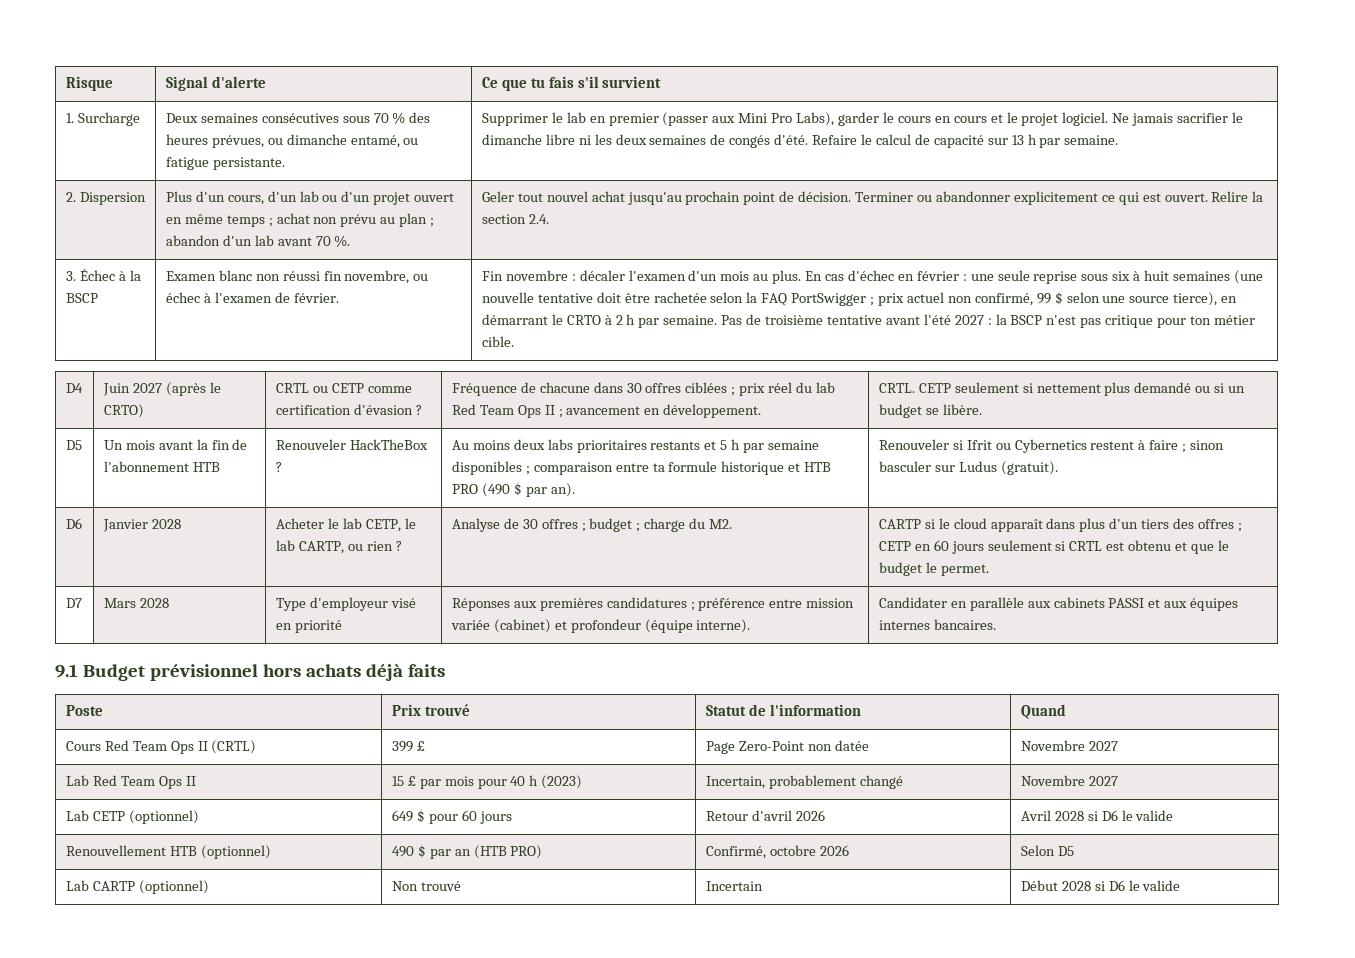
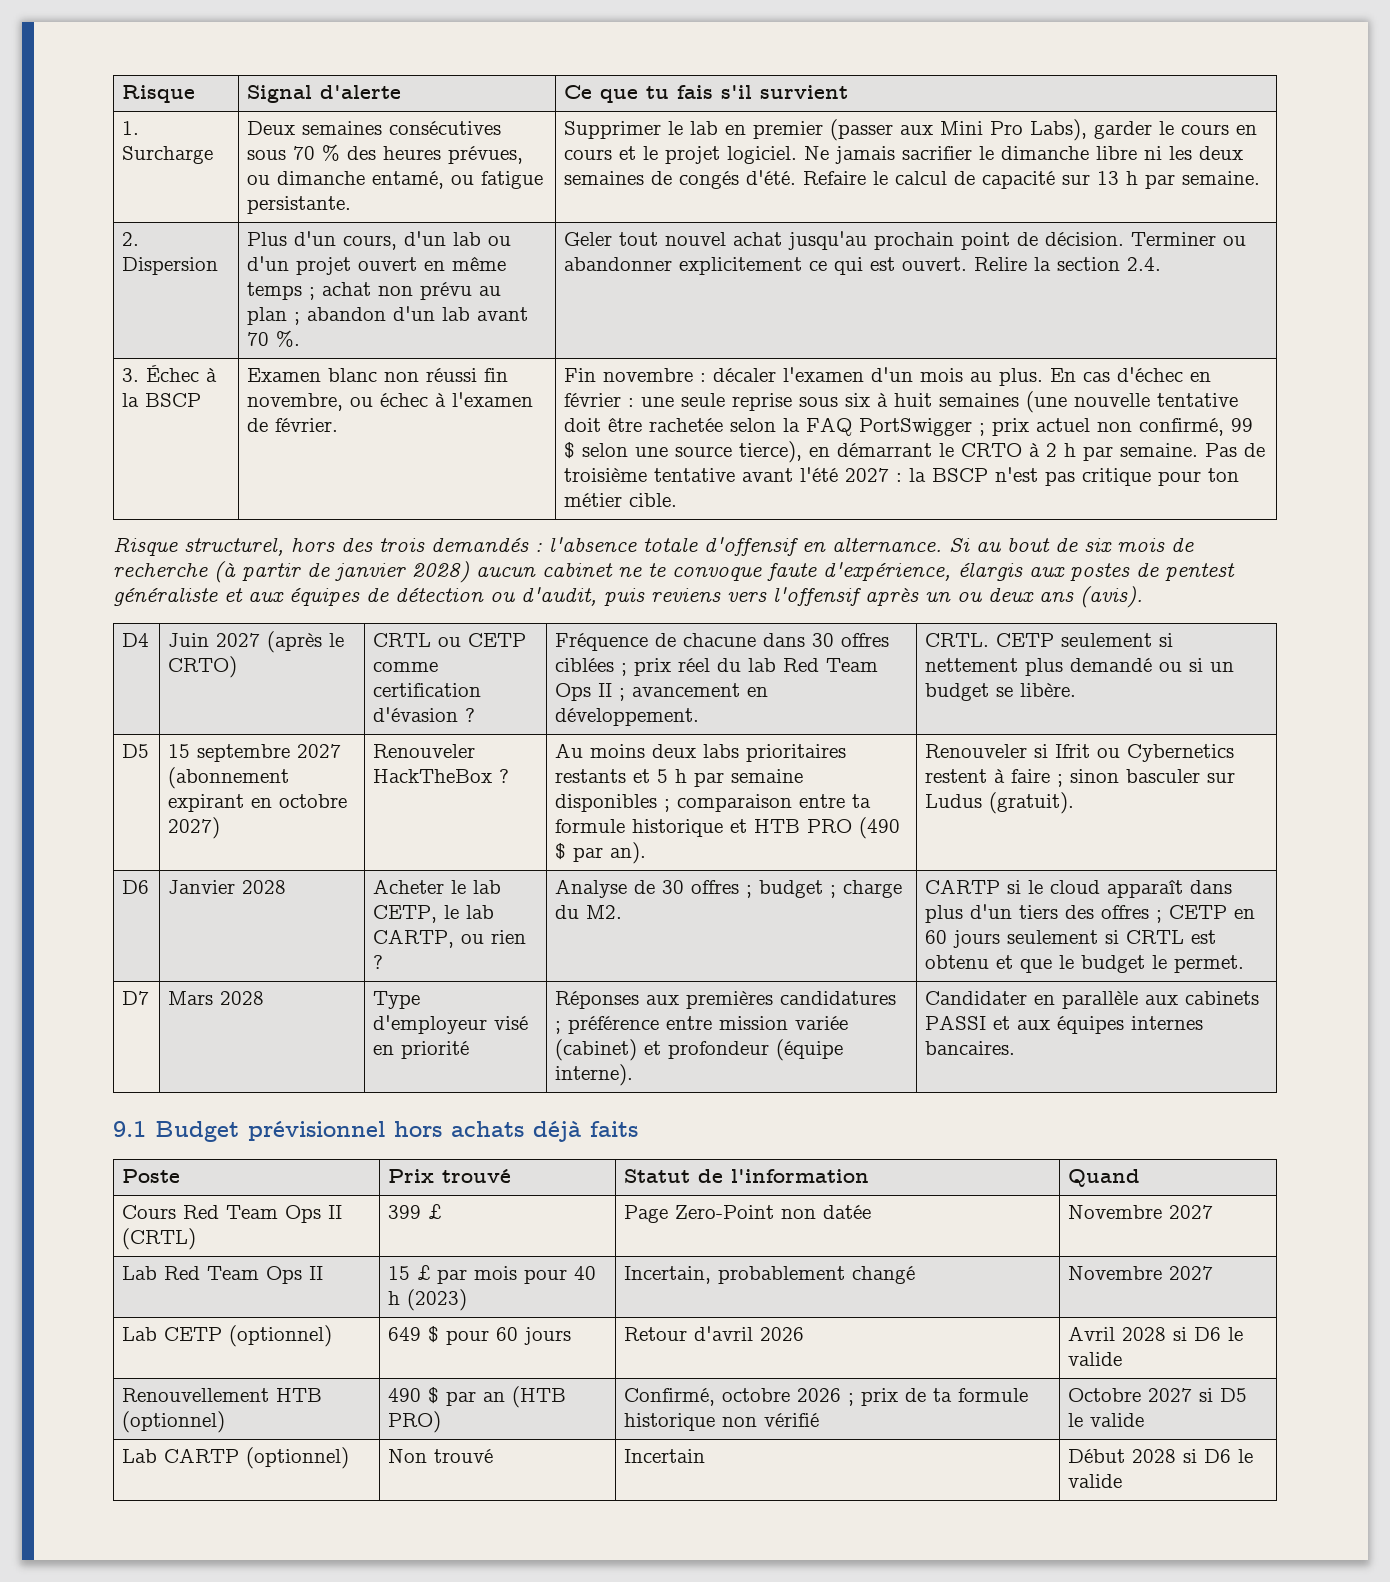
(514, 341) none -> [113,537,1194,556] [113,561,1235,583] [113,586,1143,608] // Risque structurel, hors des trois demandés : l'absence totale d'offensif en alternance. Si au bout de six mois de recherche (à partir de janvier 2028) aucun cabinet ne te convoque faute d'expérience, élargis aux postes de pentest généraliste et aux équipes de détection ou d'audit, puis reviens vers l'offensif après un ou deux ans (avis).
[103,439,248,450] [103,461,220,472] Un mois avant la fin de l'abonnement HTB -> [168,744,342,762] [168,767,290,789] [168,794,348,812] [168,817,221,839] 15 septembre 2027 (abonnement expirant en octobre 2027)
[1020,845,1074,856] | Selon D5 -> [848,1388,1029,1406] [624,1413,820,1431] [1068,1388,1248,1402] [1068,1413,1145,1427] ; prix de ta formule historique non vérifié | Octobre 2027 si D5 le valide

